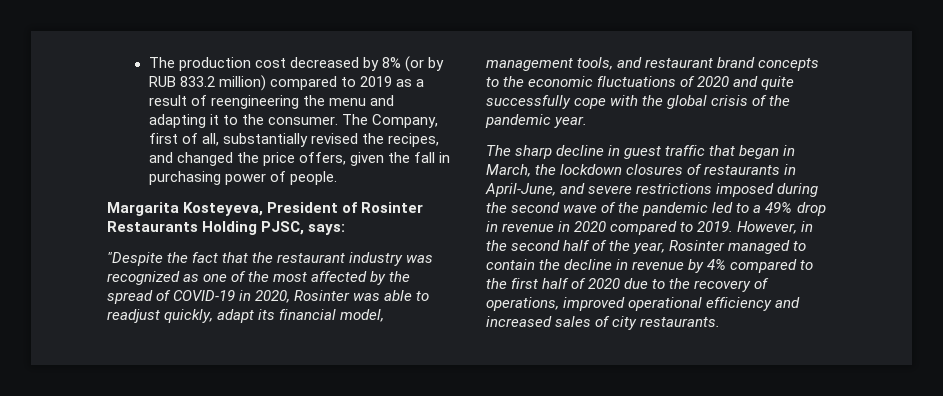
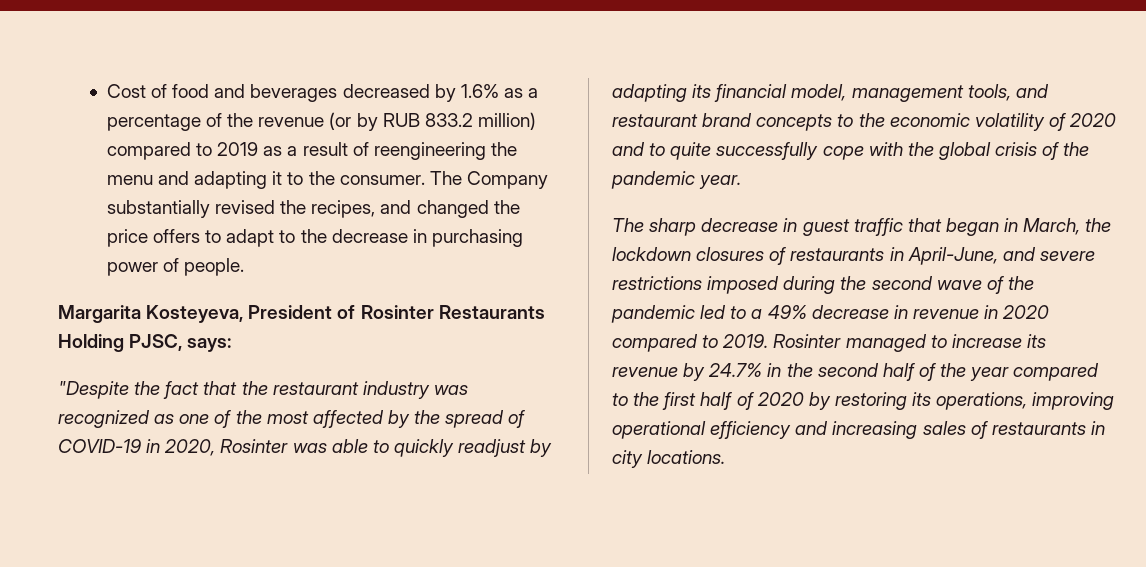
[148,57,402,71] The production cost decreased by 8% -> [106,84,539,102] [106,113,325,131] Cost of food and beverages decreased by 1.6% as a percentage of the revenue
[372,114,439,128] [148,133,219,146] Company, first of all, -> [466,171,548,189] Company
[298,152,436,166] offers, given the fall -> [153,229,408,247] offers to adapt to the decrease
[107,309,255,323] readjust quickly, adapt -> [393,439,553,457] [612,84,687,102] quickly readjust by adapting
[597,76,677,87] fluctuations -> [974,113,1045,131] volatility
(759, 81) none -> [649,143,666,156] to
[556,145,605,156] decline -> [701,218,779,232] decrease
[796,202,826,216] drop -> [811,305,889,319] decrease
[737,221,798,234] However, -> [773,334,1046,352] [612,363,763,381] Rosinter managed to increase its revenue by 24.7%
[633,240,807,254] [486,259,727,273] year, Rosinter managed to contain the decline in revenue by 4% -> [970,367,1010,381] year
[624,278,770,292] [486,297,626,311] due to the recovery of operations, improved -> [808,392,1115,410] by restoring its operations, improving
[486,316,552,327] increased -> [832,421,918,439] increasing
[612,316,721,330] city restaurants. -> [991,421,1105,435] [612,450,726,468] restaurants in city locations.

